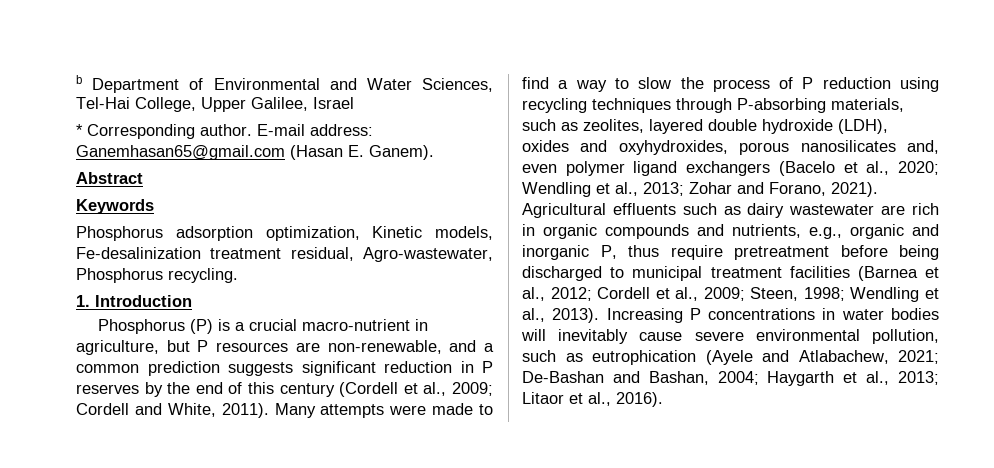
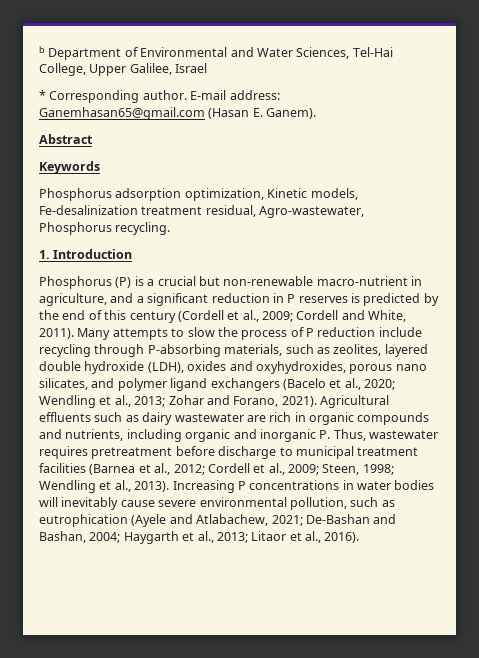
(298, 325) none -> [198,276,314,286] but non-renewable
[166,340,494,354] [76,361,293,376] but P resources are non-renewable, and a common prediction suggests -> [110,293,144,303] and a
(139, 389) none -> [351,293,421,306] is predicted
[389,403,493,415] [522,77,607,92] were made to find a way -> (168, 334) none
[900,77,939,92] [522,98,671,113] using recycling techniques -> [378,327,422,337] [39,344,91,357] include recycling
[800,140,939,154] [522,164,557,173] nanosilicates and, even -> [395,364,427,371] [39,378,115,390] nano silicates, and
[809,227,842,239] e.g., -> [126,429,182,442] including
[600,245,939,260] [522,266,602,281] P, thus require pretreatment before being discharged -> [319,429,438,441] [39,446,277,459] P. Thus, wastewater requires pretreatment before discharge

